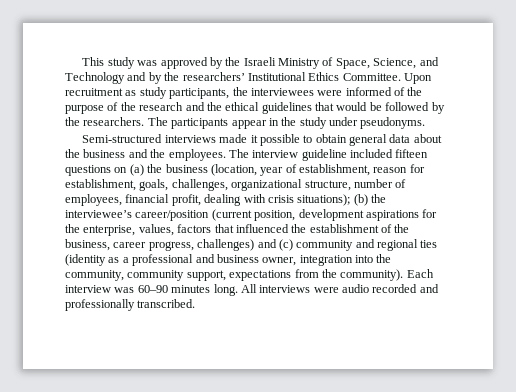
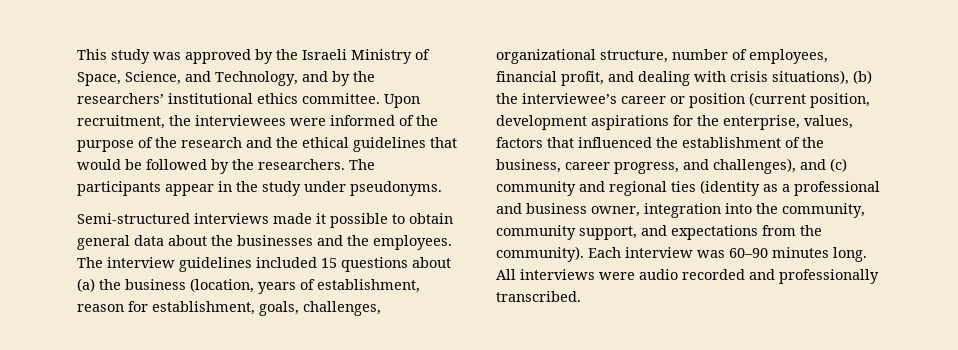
[65,72,125,84] Technology -> [215,71,298,86] Technology,
[247,72,432,84] [65,87,230,99] Institutional Ethics Committee. Upon recruitment as study participants, -> [168,93,420,108] [77,115,165,129] institutional ethics committee. Upon recruitment,
[83,149,126,158] business -> [237,235,313,246] businesses
[301,149,429,161] [65,165,128,176] guideline included fifteen questions on -> [179,257,451,272] guidelines included 15 questions about
[260,167,284,176] year -> [258,282,296,294] years
(201, 200) none -> [608,71,634,82] and
[297,194,351,206] situations); -> [772,70,849,85] situations),
[135,210,210,221] career/position -> [621,93,745,108] career or position
[197,239,255,251] challenges) -> [683,158,796,174] and challenges),
(226, 275) none -> [641,225,667,236] and

